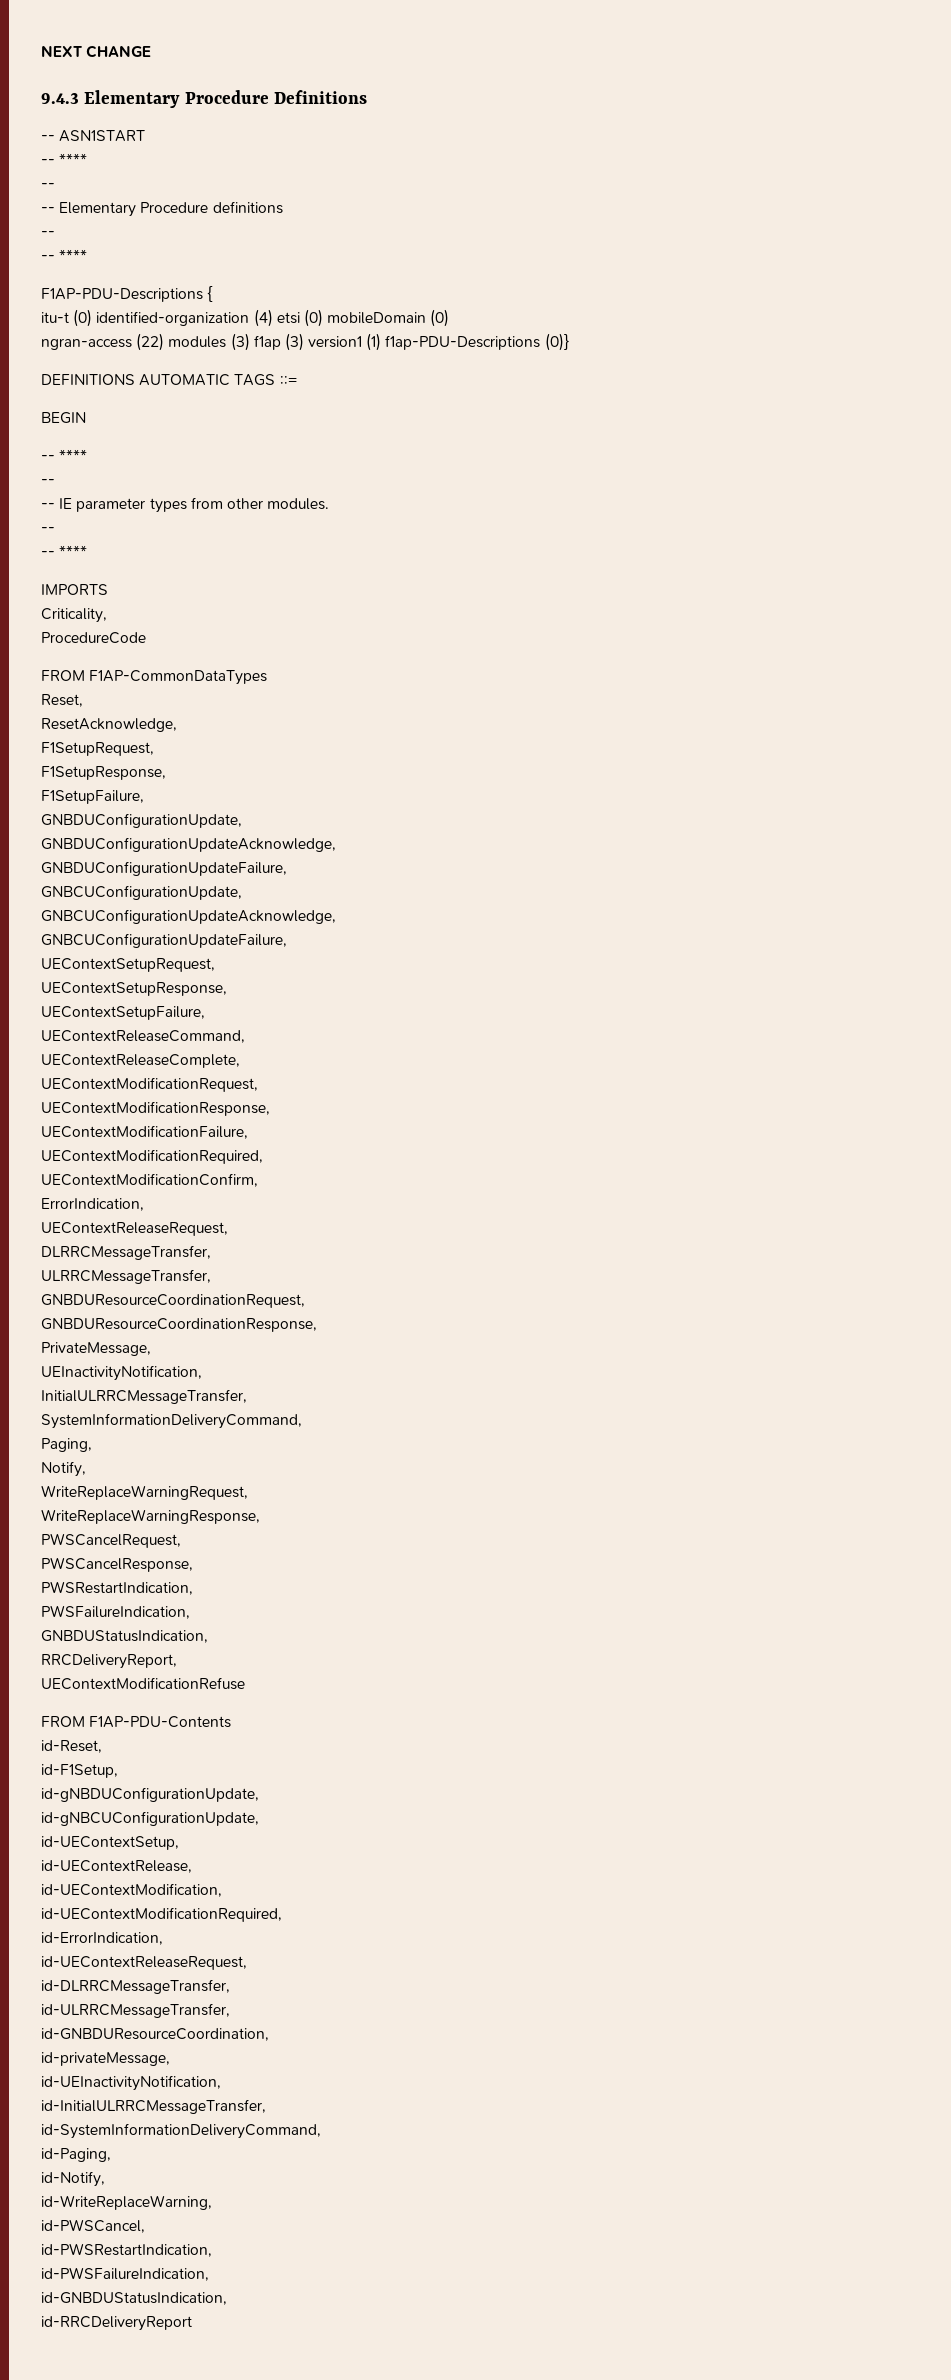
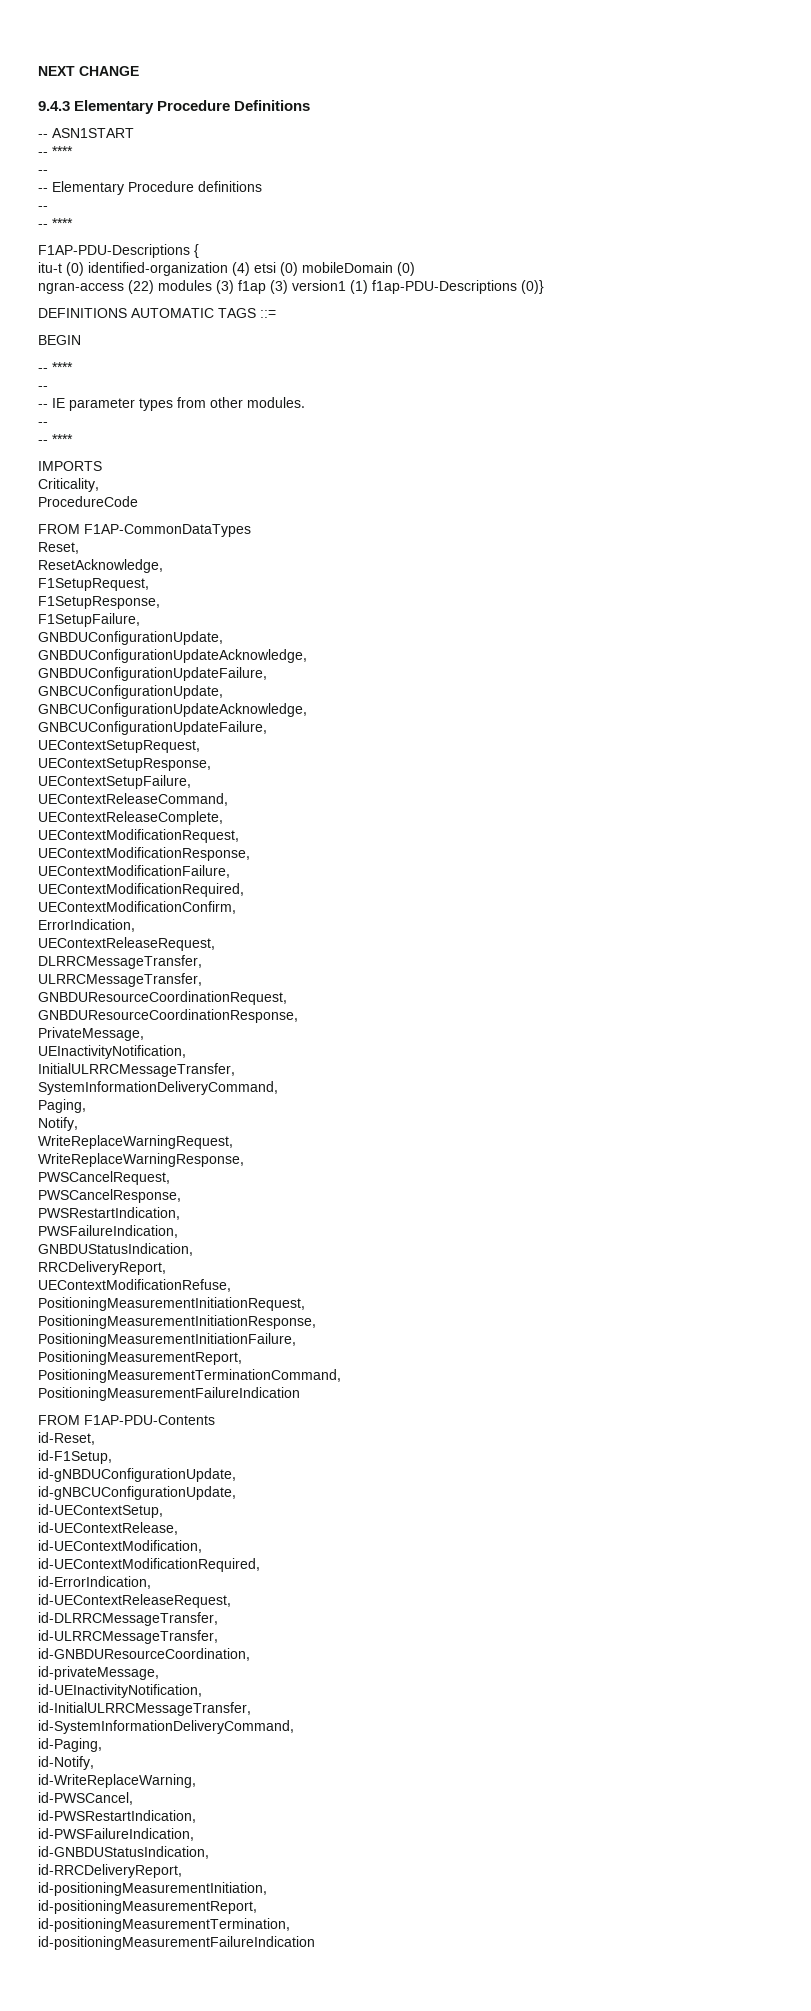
[41,1677,245,1690] UEContextModificationRefuse -> [38,1279,231,1292] [38,1297,305,1311] [38,1315,316,1329] [38,1333,296,1347] [38,1351,242,1365] [38,1369,341,1383] [38,1387,300,1401] UEContextModificationRefuse, // PositioningMeasurementInitiationRequest, // PositioningMeasurementInitiationResponse, // PositioningMeasurementInitiationFailure, // PositioningMeasurementReport, // PositioningMeasurementTerminationCommand, // PositioningMeasurementFailureIndication
[41,2316,192,2331] id-RRCDeliveryReport -> [38,1864,182,1878] [38,1882,267,1896] [38,1900,257,1914] [38,1918,290,1932] [38,1936,315,1950] id-RRCDeliveryReport, // id-positioningMeasurementInitiation, // id-positioningMeasurementReport, // id-positioningMeasurementTermination, // id-positioningMeasurementFailureIndication

